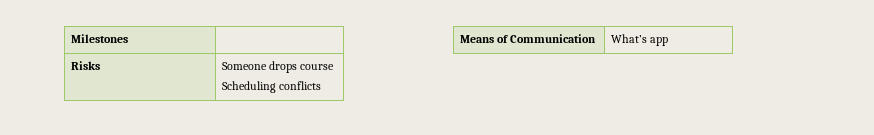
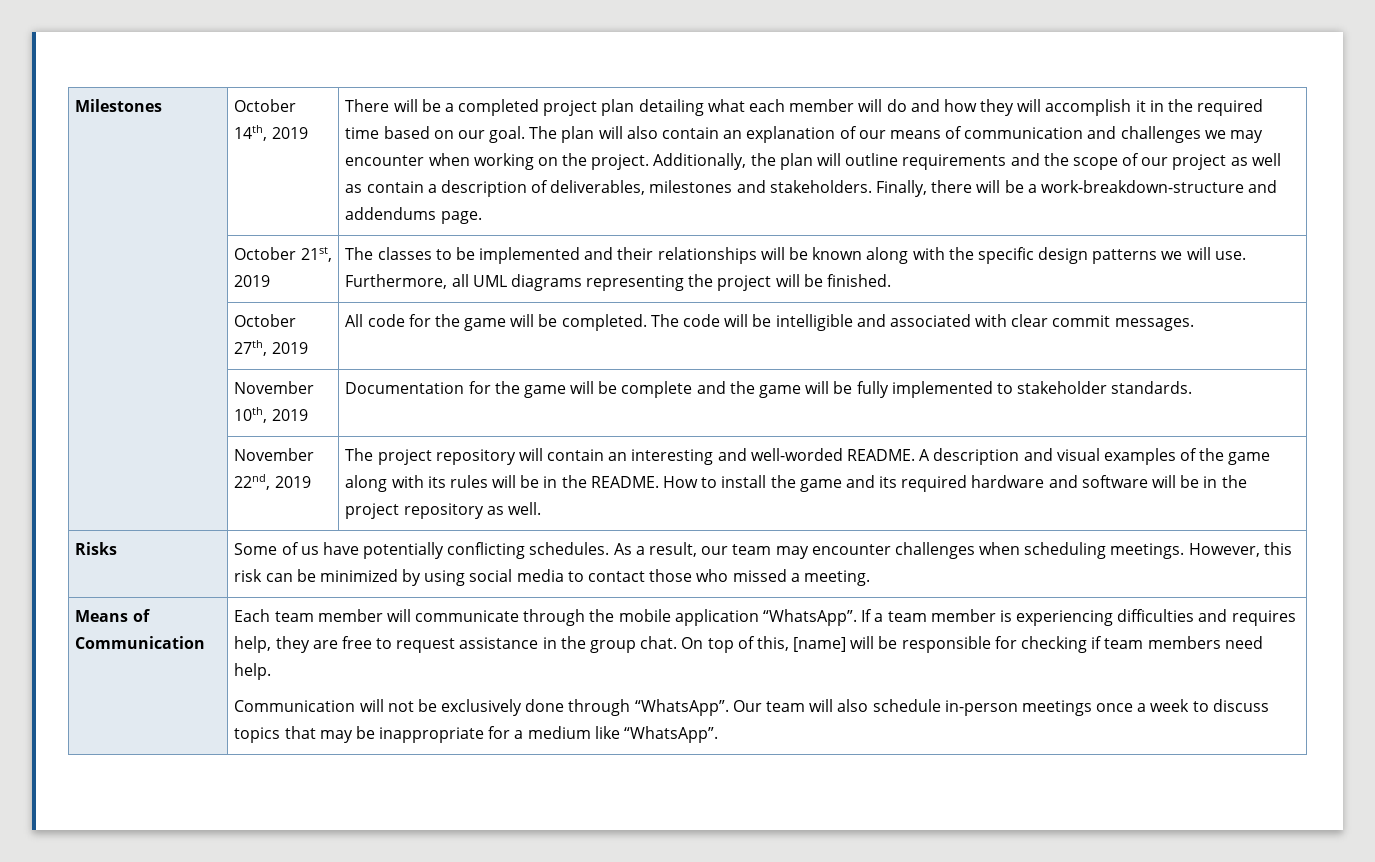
[70,61,100,70] [221,61,335,73] [221,81,321,93] [459,34,597,43] [610,34,668,46] // Risks | Someone drops course // Scheduling conflicts // Means of Communication | What’s app -> [234,99,297,112] [234,125,308,141] [345,99,1264,116] [345,126,1264,143] [345,153,1281,170] [345,180,1278,197] [345,207,482,224] [234,247,332,262] [234,275,271,287] [345,247,1246,264] [345,274,891,291] [234,314,297,327] [234,340,308,356] [345,314,1194,331] [234,381,315,394] [234,407,308,423] [345,381,1193,398] [234,448,315,461] [234,474,311,490] [345,448,1271,465] [345,475,1247,492] [345,502,541,519] [75,542,118,555] [234,542,1292,559] [234,569,870,586] [75,609,150,622] [75,636,206,649] [234,609,1296,626] [234,636,1263,653] [234,663,272,680] [234,699,1269,716] [234,726,718,743] October 14th, 2019 | There will be a completed project plan detailing what each member will do and how they will accomplish it in the required time based on our goal. The plan will also contain an explanation of our means of communication and challenges we may encounter when working on the project. Additionally, the plan will outline requirements and the scope of our project as well as contain a description of deliverables, milestones and stakeholders. Finally, there will be a work-breakdown-structure and addendums page. // | October 21st, 2019 | The classes to be implemented and their relationships will be known along with the specific design patterns we will use. Furthermore, all UML diagrams representing the project will be finished. // | October 27th, 2019 | All code for the game will be completed. The code will be intelligible and associated with clear commit messages. // | November 10th, 2019 | Documentation for the game will be complete and the game will be fully implemented to stakeholder standards. // | November 22nd, 2019 | The project repository will contain an interesting and well-worded README. A description and visual examples of the game along with its rules will be in the README. How to install the game and its required hardware and software will be in the project repository as well. // Risks | Some of us have potentially conflicting schedules. As a result, our team may encounter challenges when scheduling meetings. However, this risk can be minimized by using social media to contact those who missed a meeting. // Means of Communication | Each team member will communicate through the mobile application “WhatsApp”. If a team member is experiencing difficulties and requires help, they are free to request assistance in the group chat. On top of this, [name] will be responsible for checking if team members need help. // Communication will not be exclusively done through “WhatsApp”. Our team will also schedule in-person meetings once a week to discuss topics that may be inappropriate for a medium like “WhatsApp”.

